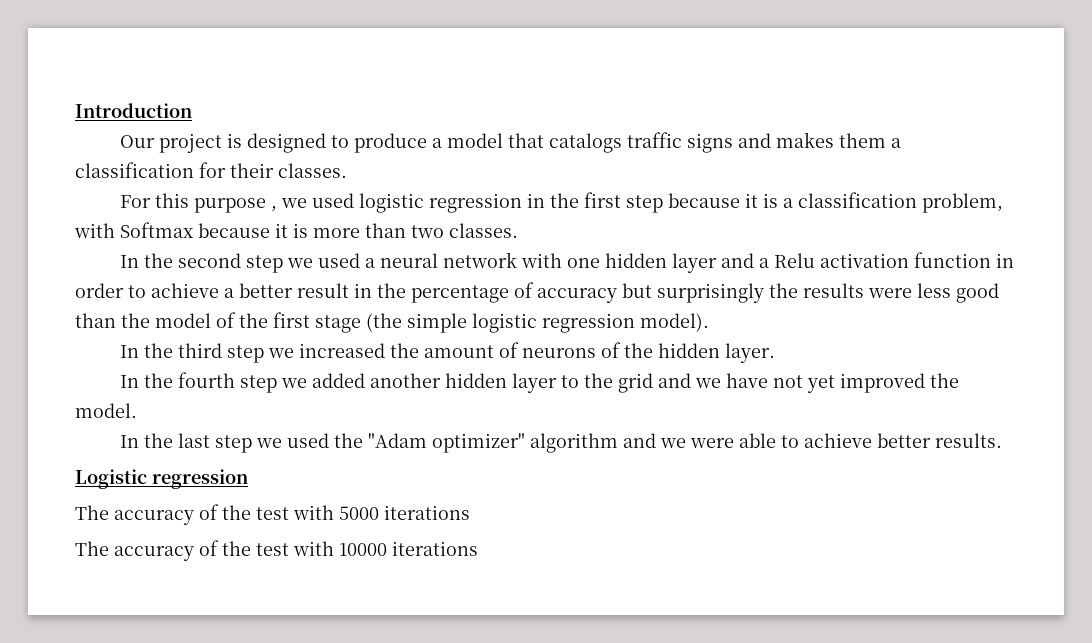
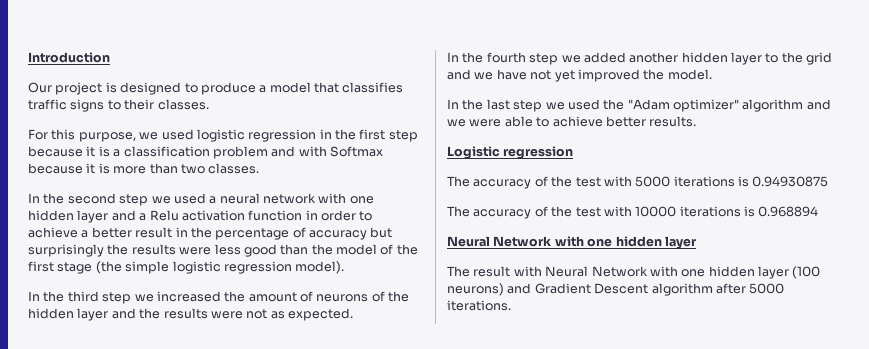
[549,133,623,153] catalogs -> [342,82,404,93] classifies
[738,132,902,148] [75,162,226,178] and makes them a classification for -> [107,100,121,110] to
[194,198,278,213] purpose , -> [78,132,136,142] purpose,
[922,193,1004,213] problem, -> [212,146,296,159] problem and
[725,343,776,363] layer. -> [77,308,353,321] layer and the results were not as expected.
(470, 512) none -> [738,176,829,187] is 0.94930875
(478, 548) none -> [744,206,819,217] [447,236,697,249] [447,266,821,279] [447,283,785,296] [447,300,511,311] is 0.968894 // Neural Network with one hidden layer // The result with Neural Network with one hidden layer (100 neurons) and Gradient Descent algorithm after 5000 iterations.

